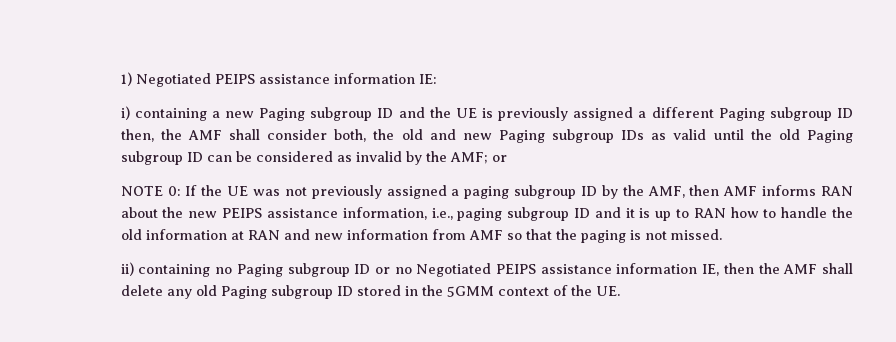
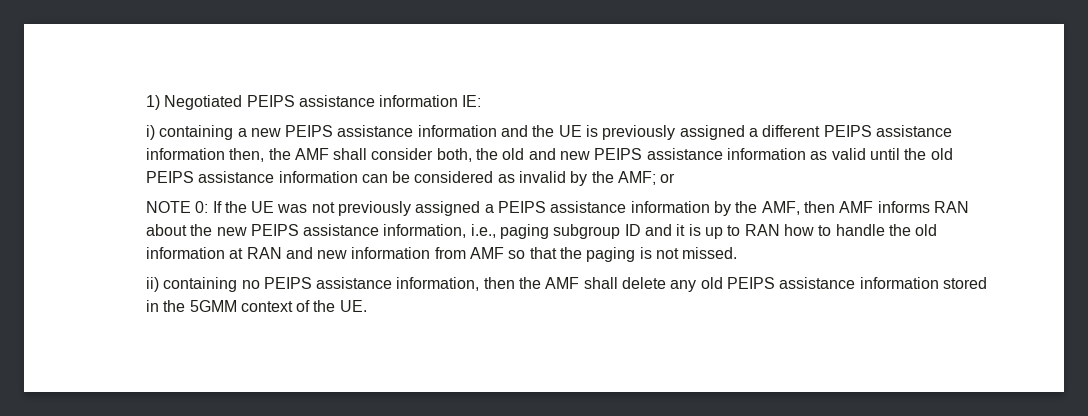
[259,107,394,121] Paging subgroup ID -> [285,125,497,137] PEIPS assistance information
[718,107,853,121] Paging subgroup ID -> [823,125,952,137] [145,148,225,160] PEIPS assistance information
[498,129,645,143] Paging subgroup IDs -> [594,148,807,160] PEIPS assistance information
[806,130,853,143] [120,151,203,165] Paging subgroup ID -> [145,171,358,183] PEIPS assistance information
[464,185,597,199] paging subgroup ID -> [498,201,710,213] PEIPS assistance information
[236,263,720,277] Paging subgroup ID or no Negotiated PEIPS assistance information IE, -> [263,277,480,291] PEIPS assistance information,
[220,285,353,299] Paging subgroup ID -> [727,277,939,289] PEIPS assistance information

